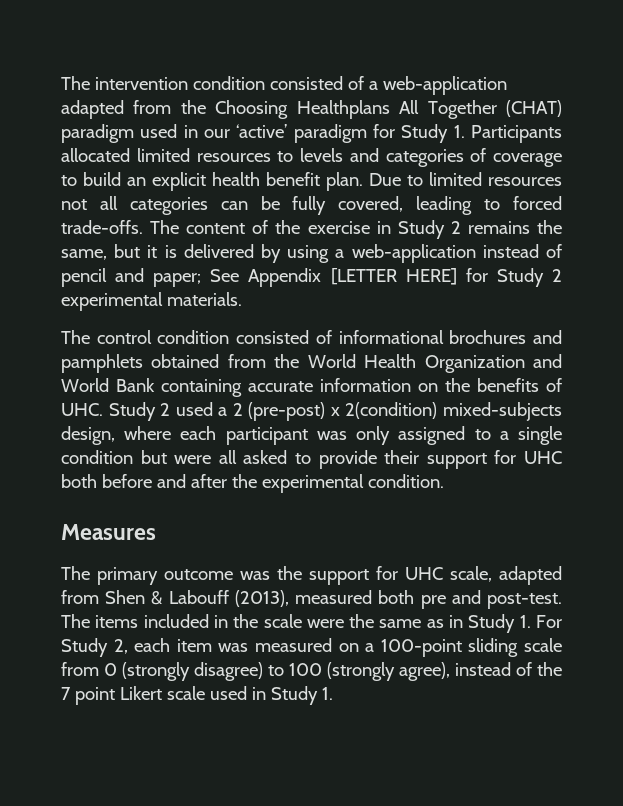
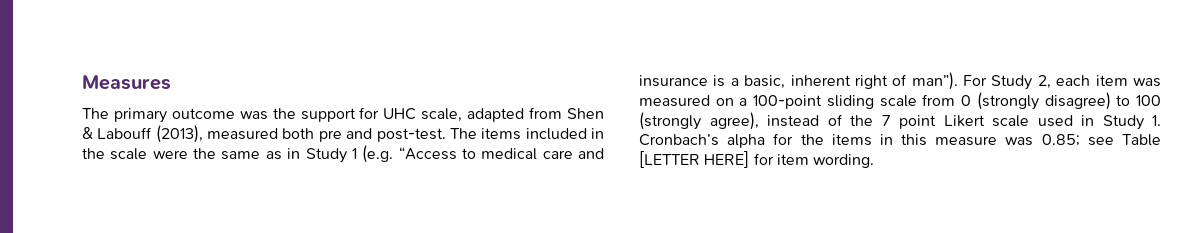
[61,76,507,95] [61,100,563,119] [61,124,562,143] [61,148,562,167] [61,172,562,191] [61,196,563,215] [61,220,563,239] [61,244,562,263] [61,268,562,287] [61,292,242,311] [61,330,562,344] [61,354,562,373] [61,378,562,397] [61,402,562,421] [61,426,562,445] [61,450,562,469] [61,474,444,493] The intervention condition consisted of a web-application adapted from the Choosing Healthplans All Together (CHAT) paradigm used in our ‘active’ paradigm for Study 1. Participants allocated limited resources to levels and categories of coverage to build an explicit health benefit plan. Due to limited resources not all categories can be fully covered, leading to forced trade-offs. The content of the exercise in Study 2 remains the same, but it is delivered by using a web-application instead of pencil and paper; See Appendix [LETTER HERE] for Study 2 experimental materials. // The control condition consisted of informational brochures and pamphlets obtained from the World Health Organization and World Bank containing accurate information on the benefits of UHC. Study 2 used a 2 (pre-post) x 2(condition) mixed-subjects design, where each participant was only assigned to a single condition but were all asked to provide their support for UHC both before and after the experimental condition. // -> (82, 82) none
[519,615,531,628] 1. -> [351,145,604,163] [639,72,958,90] 1 (e.g. “Access to medical care and insurance is a basic, inherent right of man”).
(333, 693) none -> [639,133,1161,148] [639,151,875,168] Cronbach’s alpha for the items in this measure was 0.85; see Table [LETTER HERE] for item wording.

